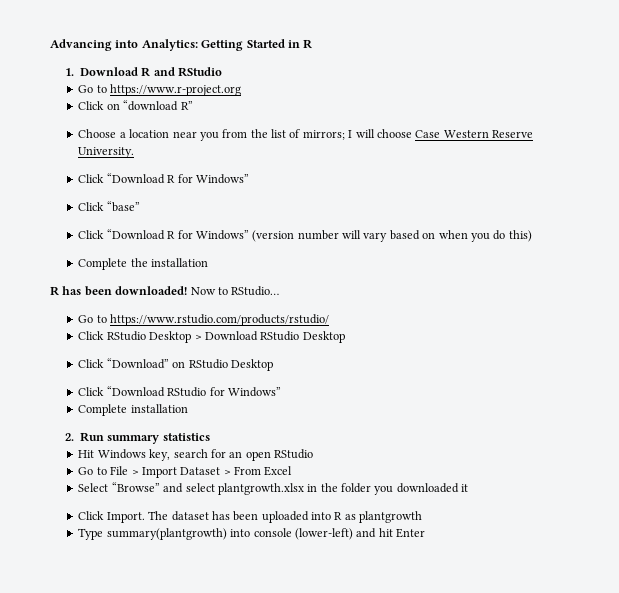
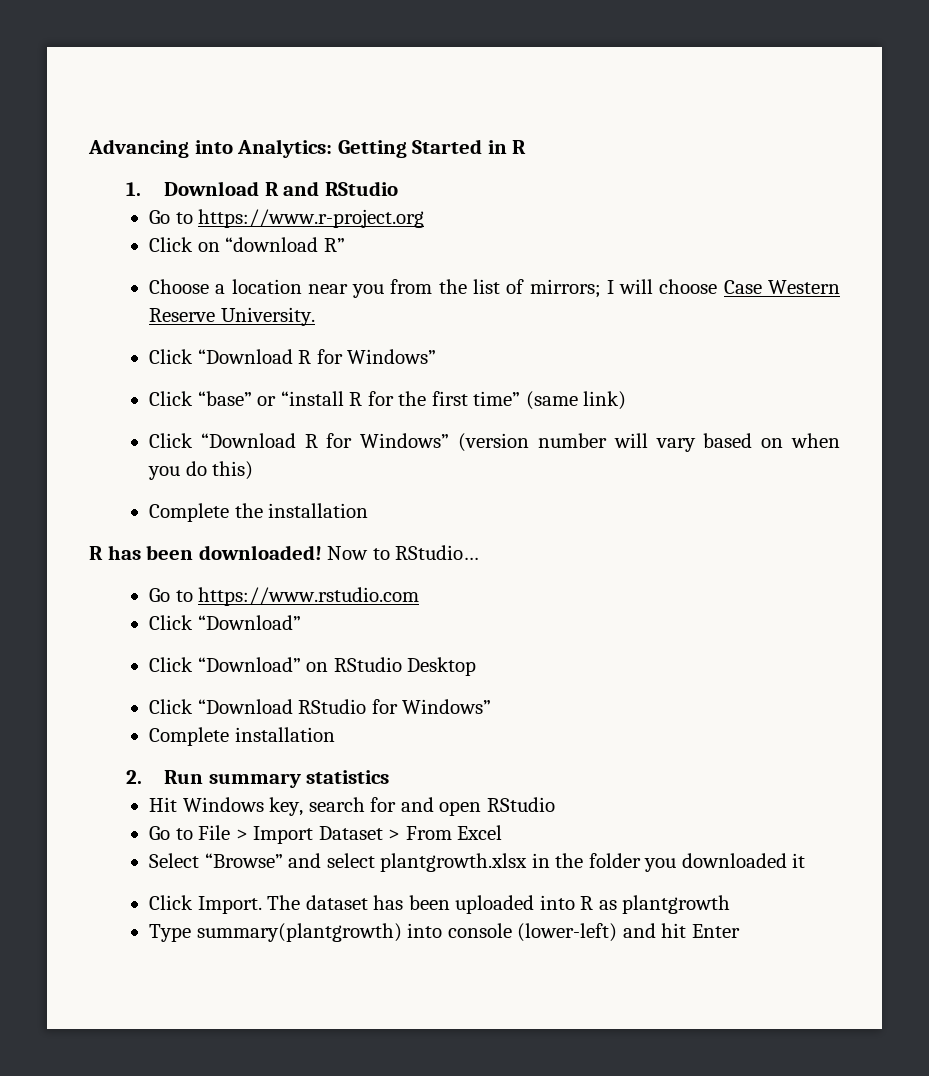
(140, 206) none -> [257,391,627,410] or “install R for the first time” (same link)
[110,314,330,326] [78,331,345,343] https://www.rstudio.com/products/rstudio/ // Click RStudio Desktop > Download RStudio Desktop -> [198,587,420,606] [149,615,301,630] https://www.rstudio.com // Click “Download”
[229,451,243,458] an -> [400,797,434,812] and

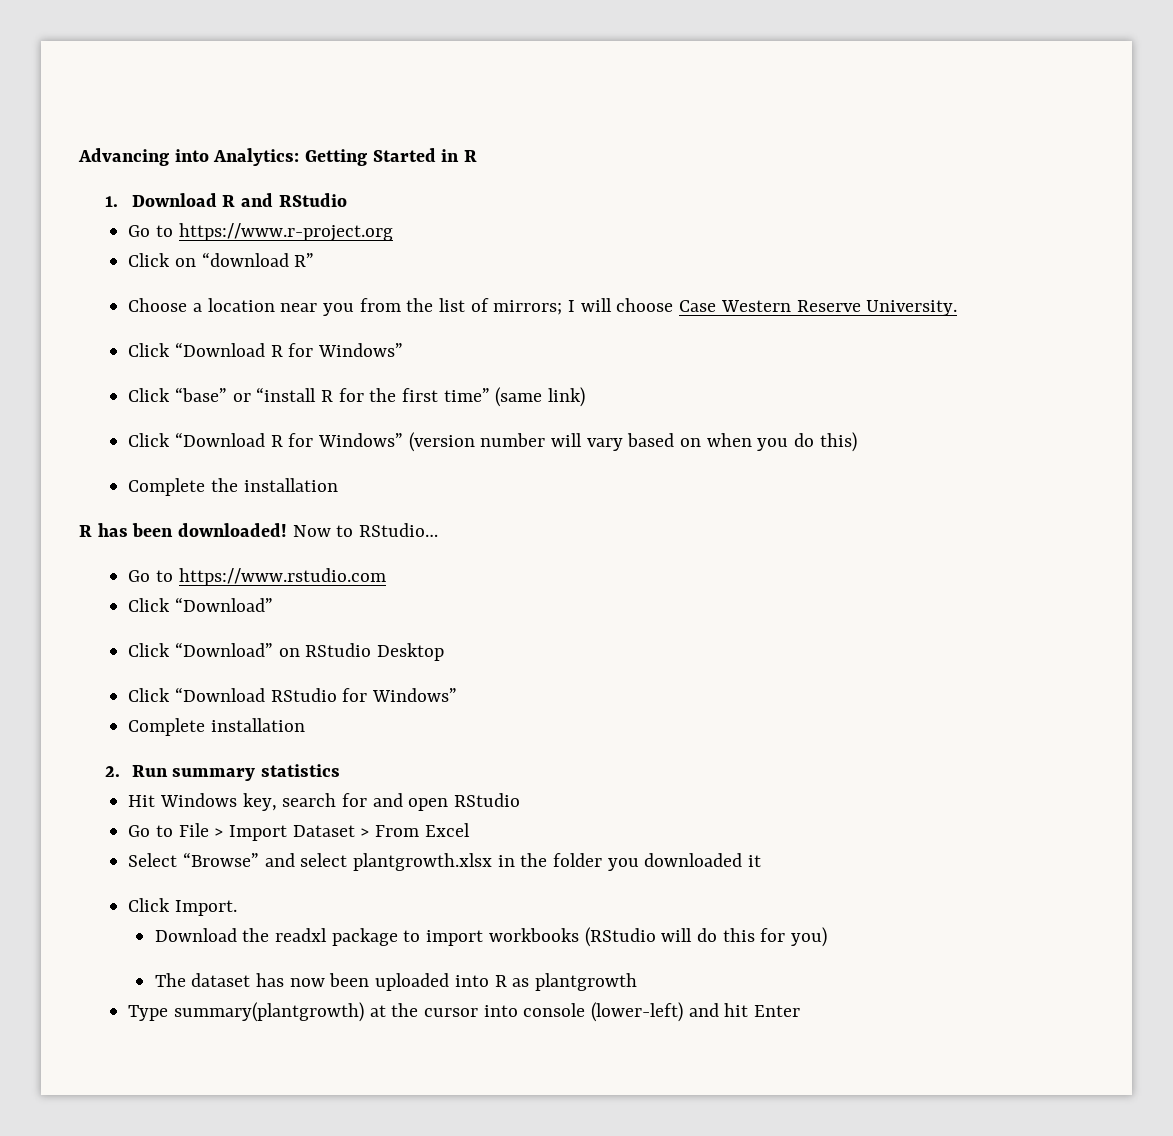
(262, 905) none -> [154,927,827,947] // Download the readxl package to import workbooks (RStudio will do this for you) //
(404, 902) none -> [289,978,325,987] now
(402, 932) none -> [369,1003,479,1017] at the cursor

